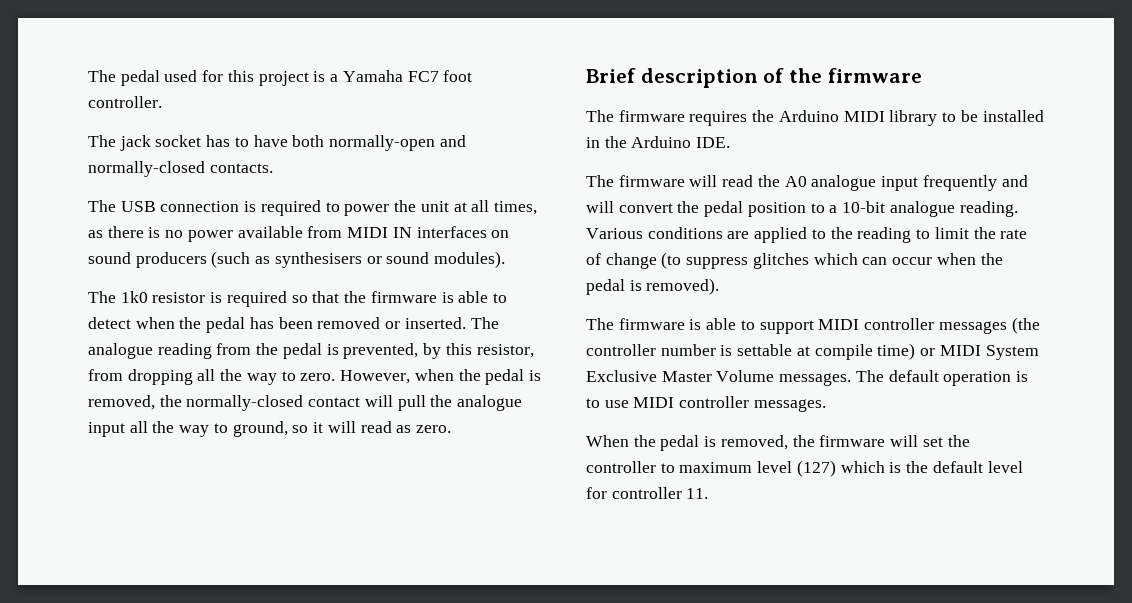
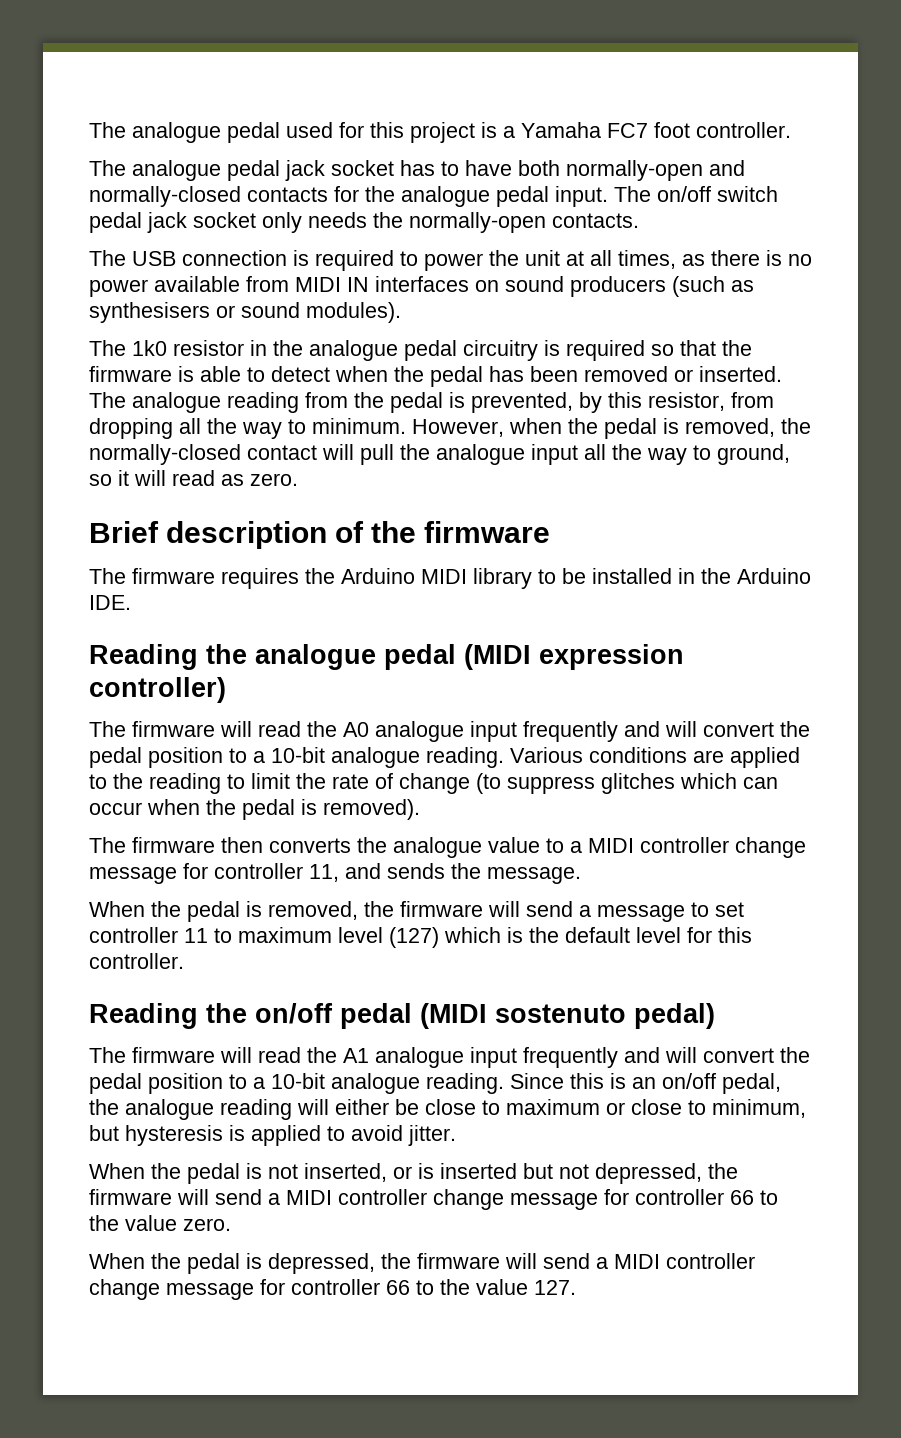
[88,70,116,82] The -> [89,122,221,143] The analogue
(116, 141) none -> [132,160,280,181] analogue pedal
(205, 169) none -> [247,186,778,207] [89,212,546,233] contacts for the analogue pedal input. The on/off switch pedal jack socket only needs the normally-open
(206, 297) none -> [250,340,538,361] in the analogue pedal circuitry
[300,373,336,381] zero. -> [312,418,406,434] minimum.
(731, 142) none -> [89,644,684,670] [89,677,226,703] // Reading the analogue pedal (MIDI expression controller)
[689,317,1040,334] [586,343,1039,360] [586,370,1029,386] [586,396,826,412] is able to support MIDI controller messages (the controller number is settable at compile time) or MIDI System Exclusive Master Volume messages. The default operation is to use MIDI controller messages. -> [221,837,806,858] [89,863,581,884] then converts the analogue value to a MIDI controller change message for controller 11, and sends the message.
[922,435,970,447] [586,461,656,473] set the controller -> [526,901,744,922] [89,927,208,943] send a message to set controller 11
[611,487,709,499] controller 11. -> [718,927,752,943] [89,953,184,969] [89,1003,715,1029] [89,1047,810,1068] [89,1073,781,1094] [89,1099,806,1120] [89,1125,456,1146] [89,1163,738,1184] [89,1189,778,1210] [89,1215,231,1231] [89,1253,755,1274] [89,1279,576,1300] this controller. // Reading the on/off pedal (MIDI sostenuto pedal) // The firmware will read the A1 analogue input frequently and will convert the pedal position to a 10-bit analogue reading. Since this is an on/off pedal, the analogue reading will either be close to maximum or close to minimum, but hysteresis is applied to avoid jitter. // When the pedal is not inserted, or is inserted but not depressed, the firmware will send a MIDI controller change message for controller 66 to the value zero. // When the pedal is depressed, the firmware will send a MIDI controller change message for controller 66 to the value 127.

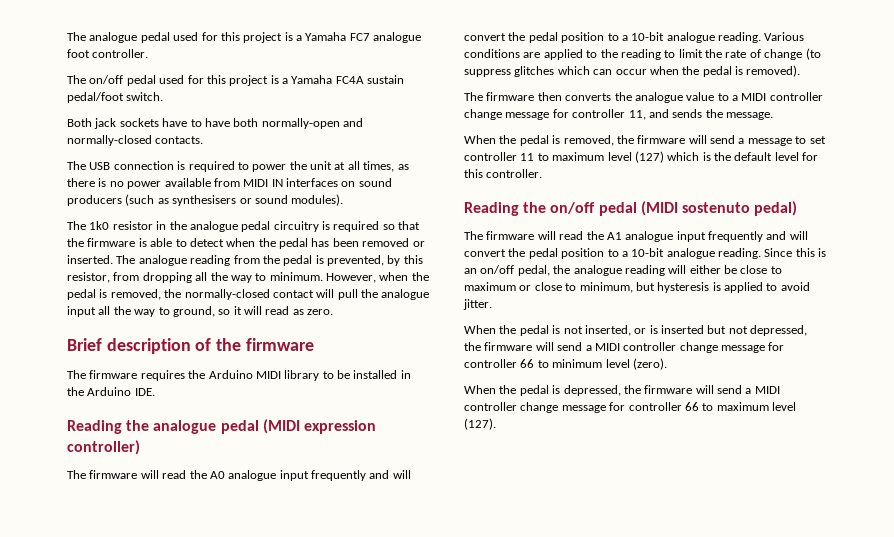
(648, 130) none -> [373,32,422,43] analogue
[132,160,435,181] analogue pedal jack socket has -> [89,75,405,86] [67,92,164,103] [67,118,188,129] on/off pedal used for this project is a Yamaha FC4A sustain pedal/foot switch. // Both jack sockets have
[247,186,778,207] [89,212,546,233] contacts for the analogue pedal input. The on/off switch pedal jack socket only needs the normally-open -> (152, 140) none
[89,1215,231,1231] the value zero. -> [552,358,667,370] minimum level (zero).
[440,1279,576,1295] the value 127. -> [716,402,796,411] [464,418,496,430] maximum level (127).

